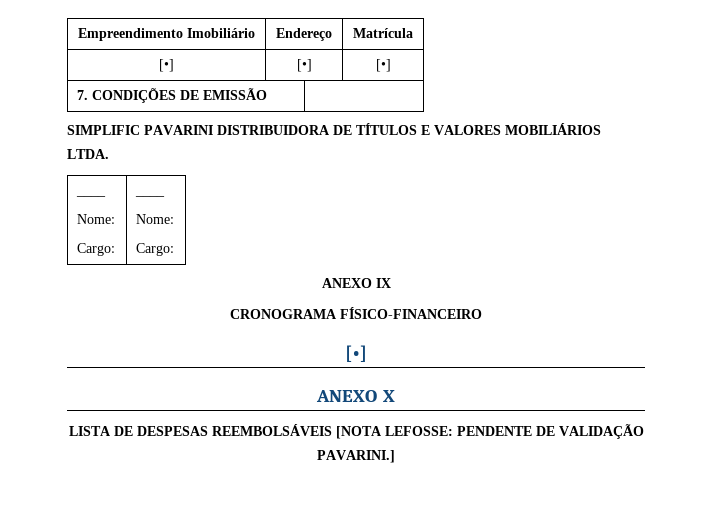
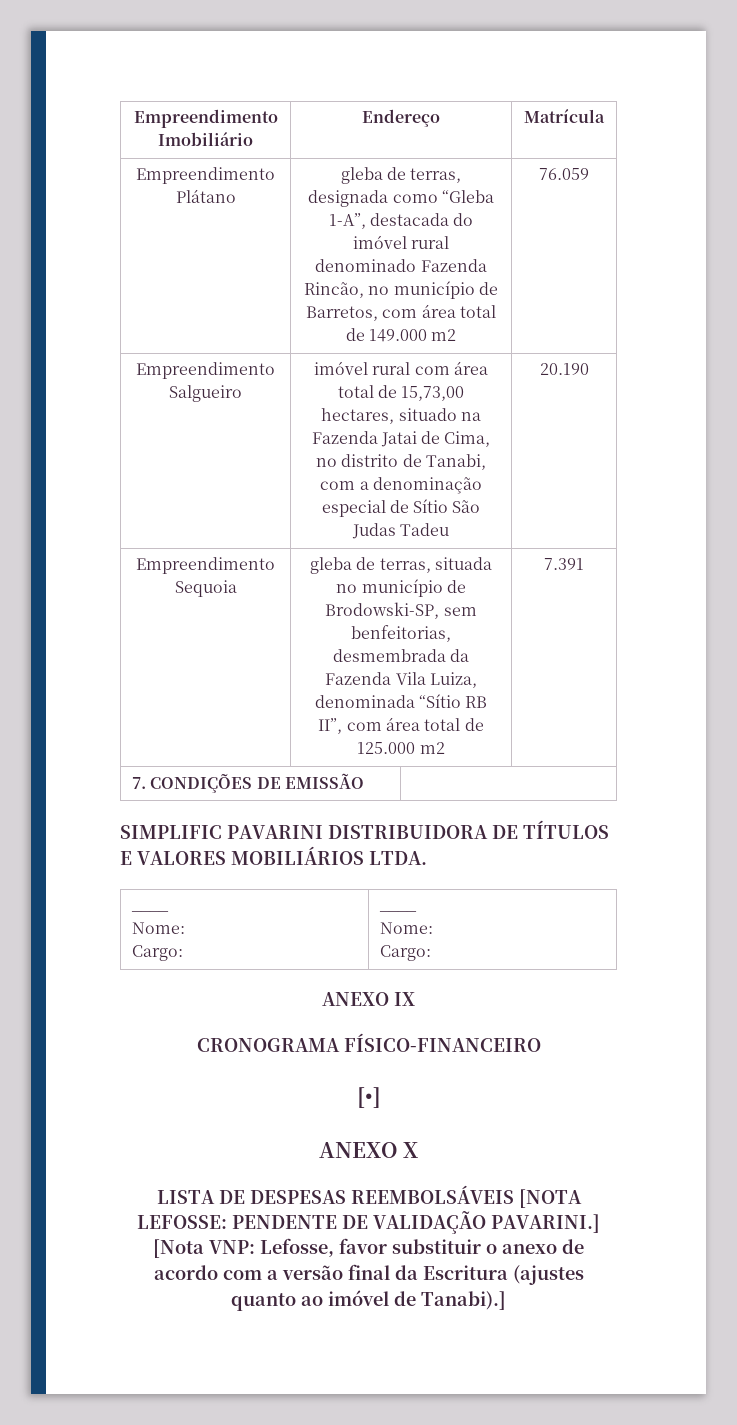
[159,59,174,72] [296,59,312,72] [375,59,391,72] [•] | [•] | [•] -> [136,167,275,184] [175,189,236,203] [340,167,462,184] [308,190,494,207] [328,213,474,229] [352,235,450,249] [315,259,487,272] [304,281,498,299] [306,304,496,321] [345,328,457,342] [539,168,589,180] [136,362,275,379] [169,385,242,402] [314,361,488,375] [337,385,465,401] [321,408,481,424] [311,431,491,447] [316,454,486,470] [320,477,482,494] [321,499,481,517] [351,523,450,539] [539,363,589,375] [136,557,275,574] [174,580,237,597] [310,557,492,574] [336,579,466,597] [325,602,477,619] [351,625,451,642] [332,649,470,662] [325,672,477,688] [314,694,488,708] [318,717,484,734] [357,742,445,754] [544,558,584,570] Empreendimento Plátano | gleba de terras, designada como “Gleba 1-A”, destacada do imóvel rural denominado Fazenda Rincão, no município de Barretos, com área total de 149.000 m2 | 76.059 // Empreendimento Salgueiro | imóvel rural com área total de 15,73,00 hectares, situado na Fazenda Jatai de Cima, no distrito de Tanabi, com a denominação especial de Sítio São Judas Tadeu | 20.190 // Empreendimento Sequoia | gleba de terras, situada no município de Brodowski-SP, sem benfeitorias, desmembrada da Fazenda Vila Luiza, denominada “Sítio RB II”, com área total de 125.000 m2 | 7.391
(395, 456) none -> [153,1238,584,1258] [153,1264,584,1285] [231,1290,506,1311] [Nota VNP: Lefosse, favor substituir o anexo de acordo com a versão final da Escritura (ajustes quanto ao imóvel de Tanabi).]

